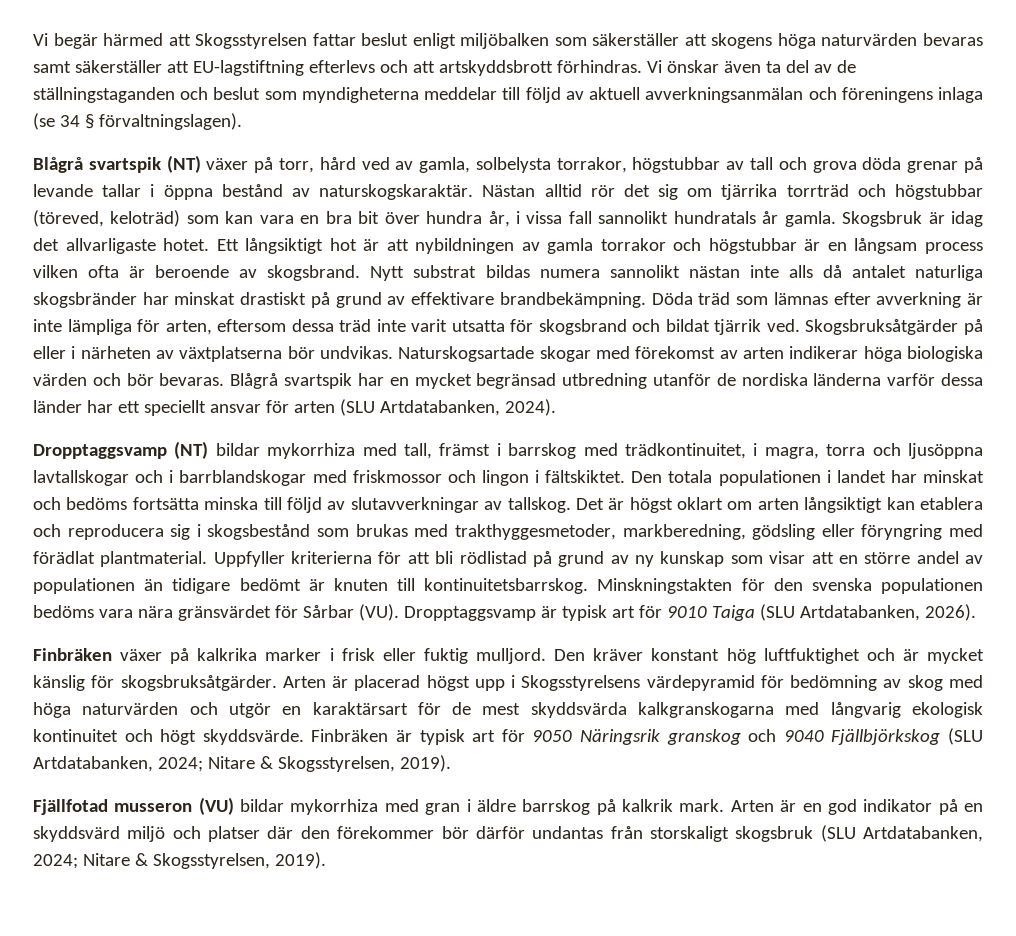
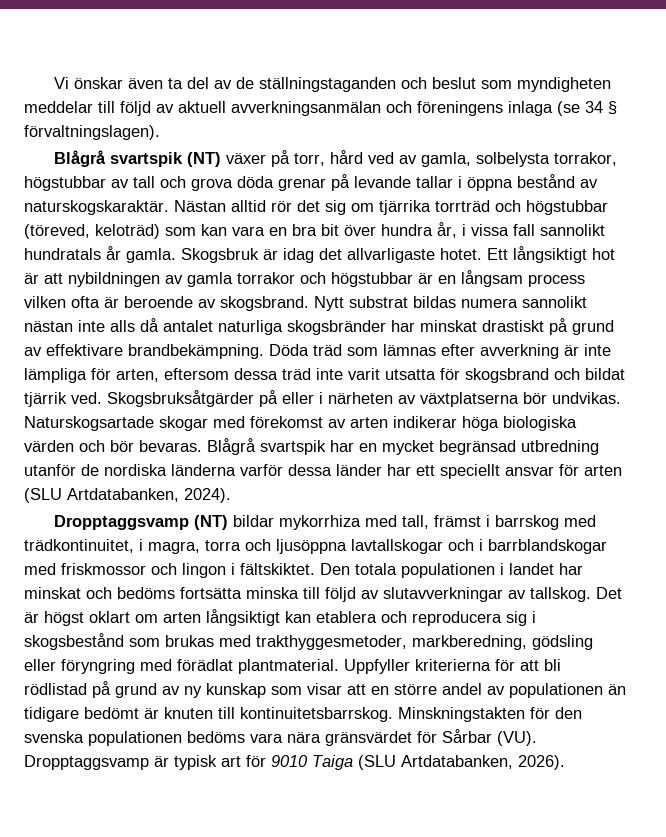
[33,33,983,49] [33,60,662,76] Vi begär härmed att Skogsstyrelsen fattar beslut enligt miljöbalken som säkerställer att skogens höga naturvärden bevaras samt säkerställer att EU-lagstiftning efterlevs och att artskyddsbrott förhindras. Vi -> [54,77,70,89] Vi
[301,87,419,103] myndigheterna -> [517,77,612,92] myndigheten
[33,648,985,664] [33,675,983,691] [33,702,983,718] [33,728,984,745] [33,755,451,772] [33,797,983,815] [33,825,983,842] [33,852,326,869] // Finbräken växer på kalkrika marker i frisk eller fuktig mulljord. Den kräver konstant hög luftfuktighet och är mycket känslig för skogsbruksåtgärder. Arten är placerad högst upp i Skogsstyrelsens värdepyramid för bedömning av skog med höga naturvärden och utgör en karaktärsart för de mest skyddsvärda kalkgranskogarna med långvarig ekologisk kontinuitet och högt skyddsvärde. Finbräken är typisk art för 9050 Näringsrik granskog och 9040 Fjällbjörkskog (SLU Artdatabanken, 2024; Nitare & Skogsstyrelsen, 2019). // Fjällfotad musseron (VU) bildar mykorrhiza med gran i äldre barrskog på kalkrik mark. Arten är en god indikator på en skyddsvärd miljö och platser där den förekommer bör därför undantas från storskaligt skogsbruk (SLU Artdatabanken, 2024; Nitare & Skogsstyrelsen, 2019). -> (565, 762) none

